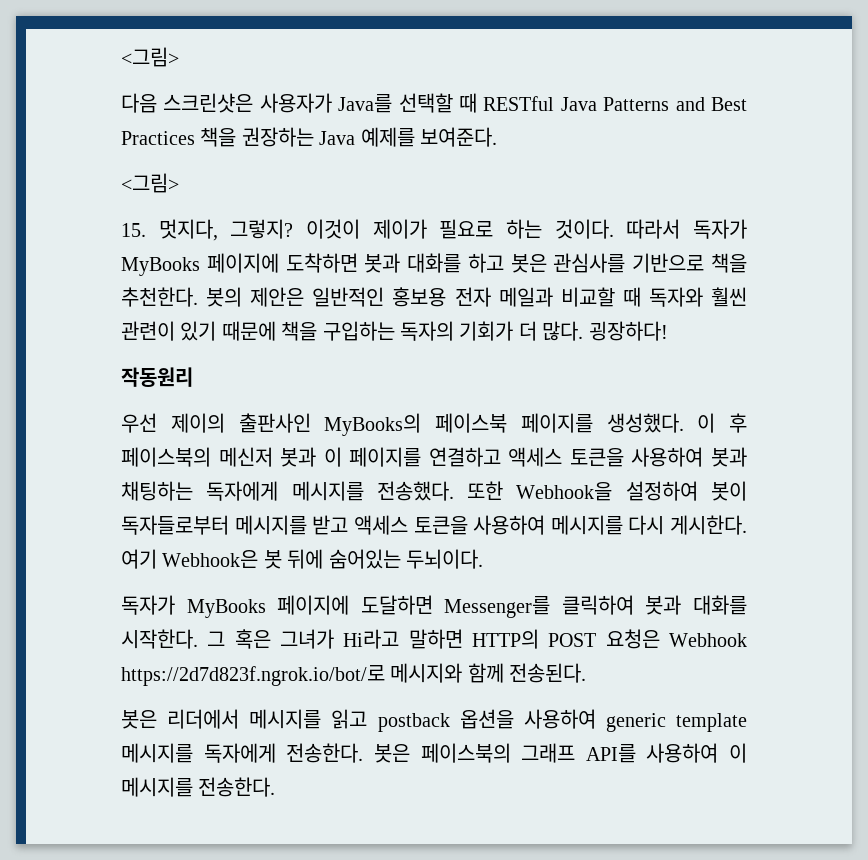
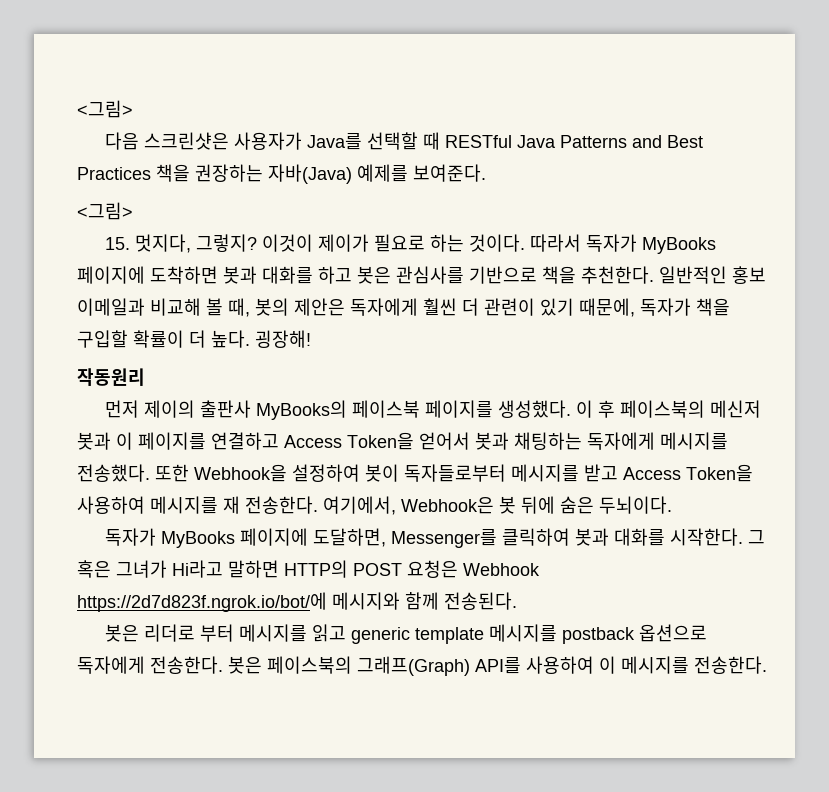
[319,131,356,145] Java -> [268,164,352,184] 자바(Java)
[206,287,748,307] [121,321,668,341] [121,367,193,387] [121,413,311,433] 봇의 제안은 일반적인 홍보용 전자 메일과 비교할 때 독자와 훨씬 관련이 있기 때문에 책을 구입하는 독자의 기회가 더 많다. 굉장하다! // 작동원리 // 우선 제이의 출판사인 -> [659,266,766,284] [77,298,730,317] [77,330,311,348] [77,368,145,386] [104,400,251,418] 일반적인 홍보 이메일과 비교해 볼 때, 봇의 제안은 독자에게 훨씬 더 관련이 있기 때문에, 독자가 책을 구입할 확률이 더 높다. 굉장해! // 작동원리 // 먼저 제이의 출판사
[508,447,704,467] 액세스 토큰을 사용하여 -> [284,432,470,450] Access Token을 얻어서
[353,515,747,535] [121,549,157,569] 액세스 토큰을 사용하여 메시지를 다시 게시한다. 여기 -> [623,464,753,482] [77,496,396,515] Access Token을 사용하여 메시지를 재 전송한다. 여기에서,
[328,549,401,569] 숨어있는 -> [560,496,594,514] 숨은
[360,595,433,615] 도달하면 -> [312,528,386,547] 도달하면,
[121,665,385,686] https://2d7d823f.ngrok.io/bot/로 -> [77,592,327,612] https://2d7d823f.ngrok.io/bot/에
[167,709,596,732] 리더에서 메시지를 읽고 postback 옵션을 사용하여 -> [143,624,346,642] 리더로 부터 메시지를 읽고
(193, 753) none -> [561,624,707,644] postback 옵션으로
[521,743,576,763] 그래프 -> [357,656,470,676] 그래프(Graph)

